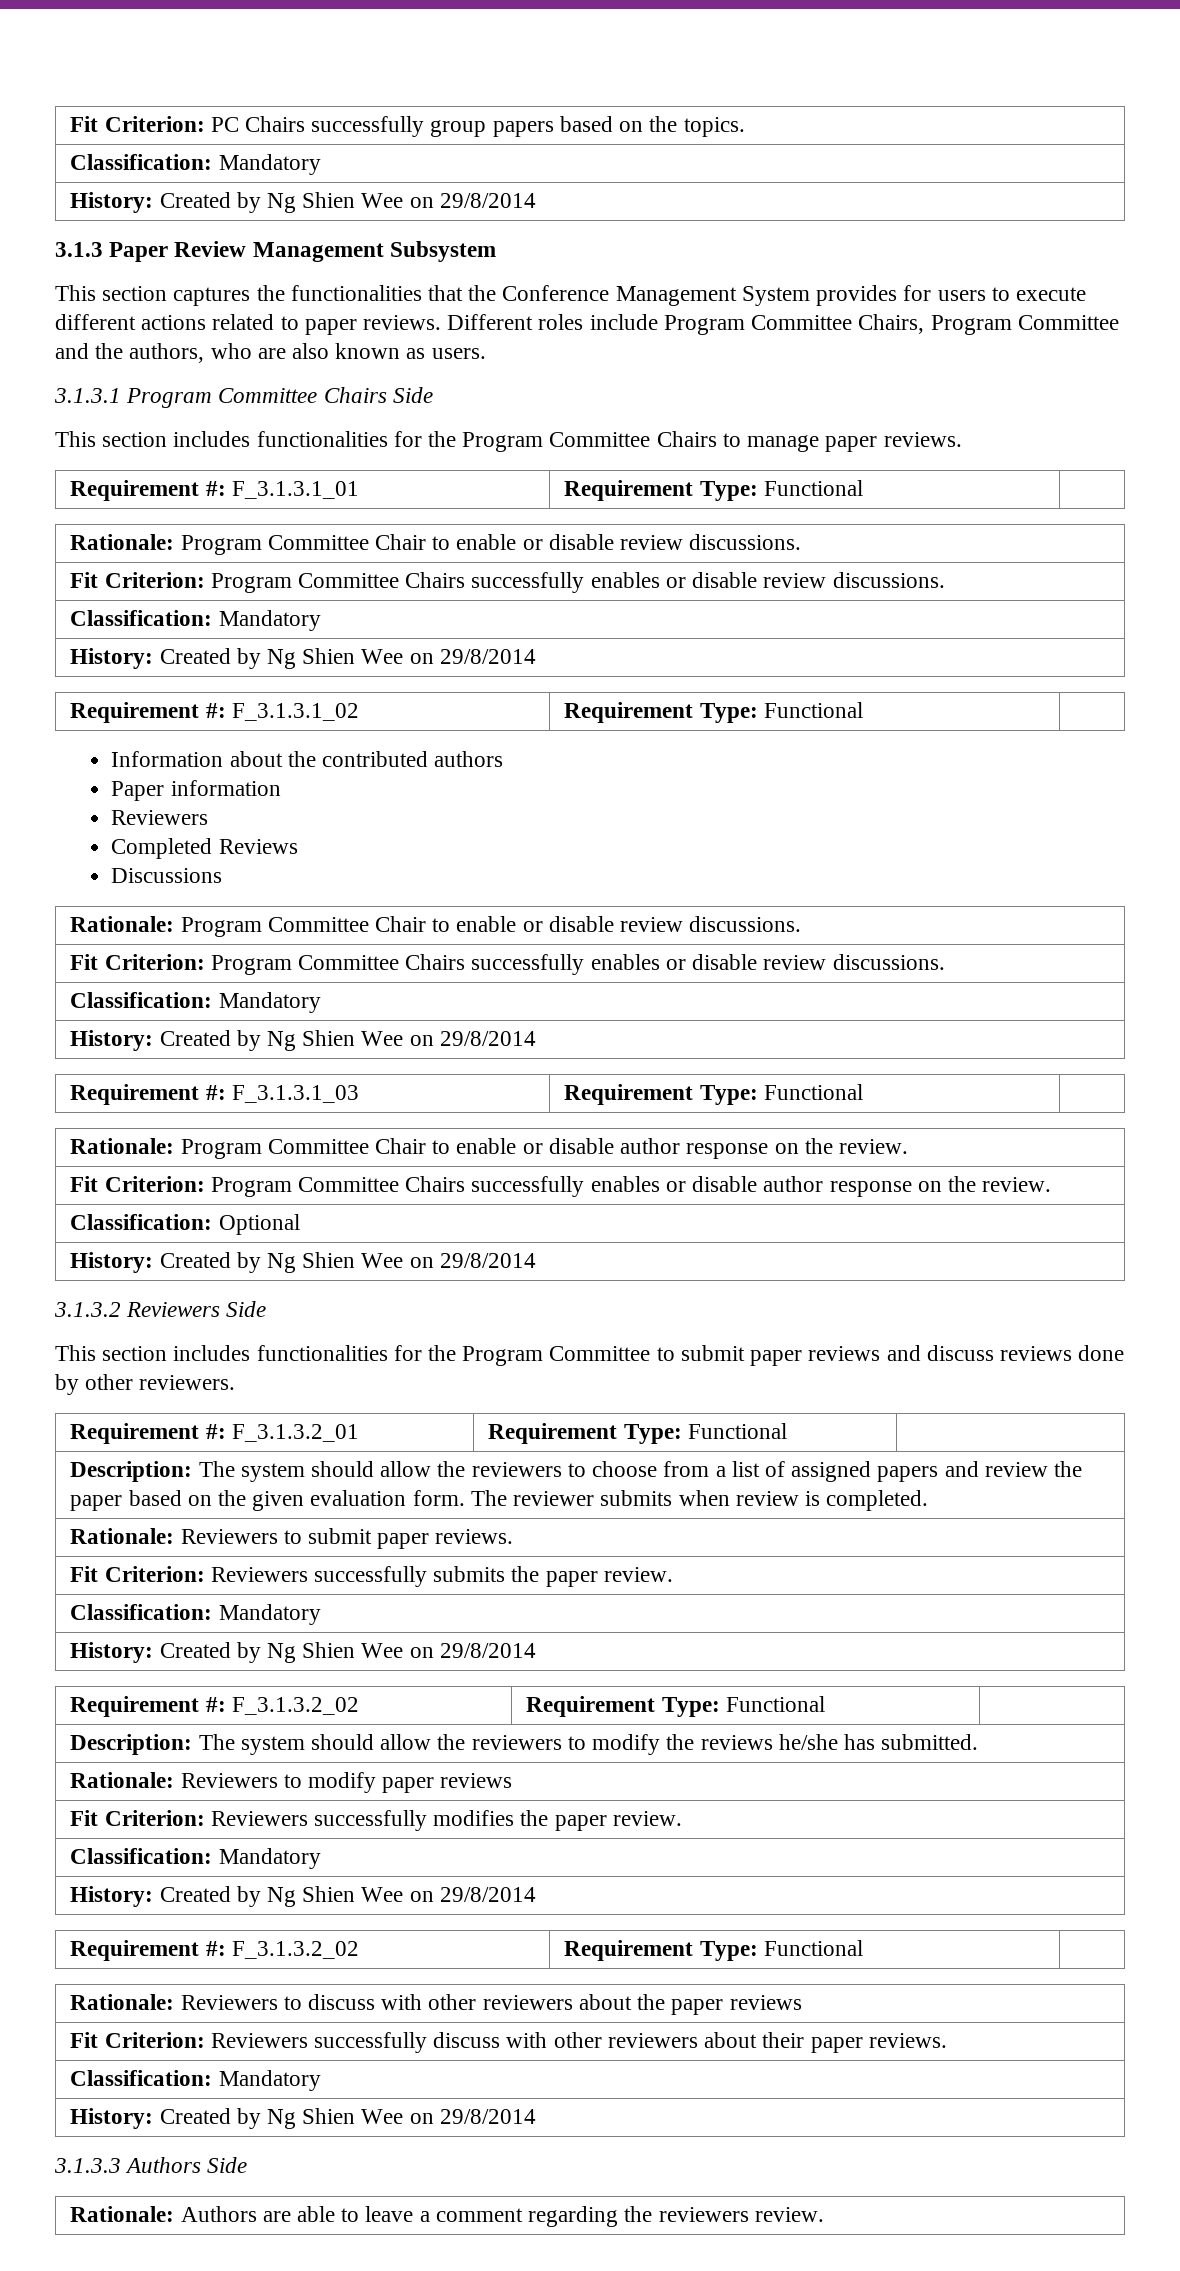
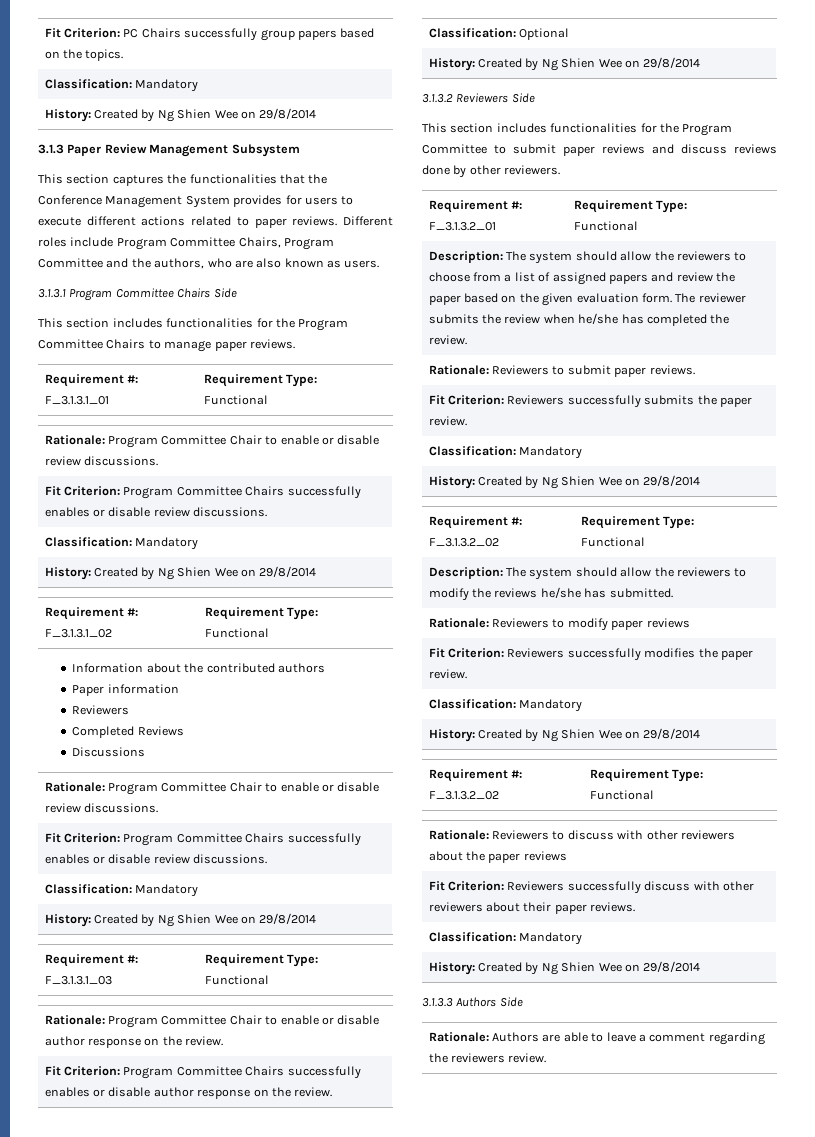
[678,1490,929,1511] when review is completed. -> [482,313,730,326] [428,335,467,345] the review when he/she has completed the review.

